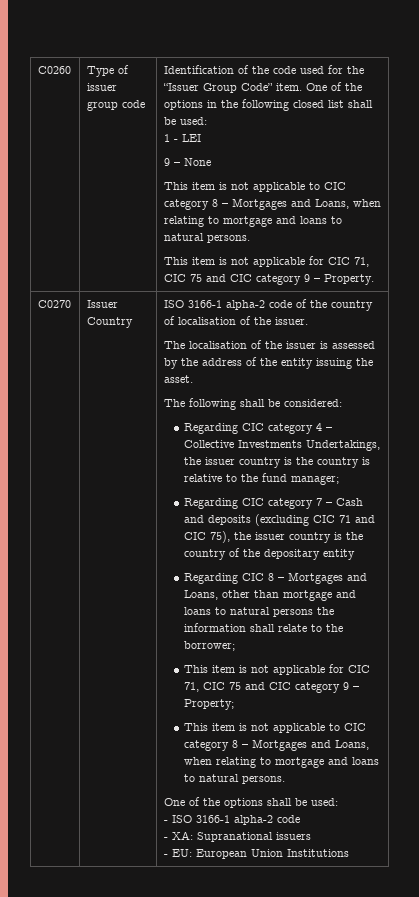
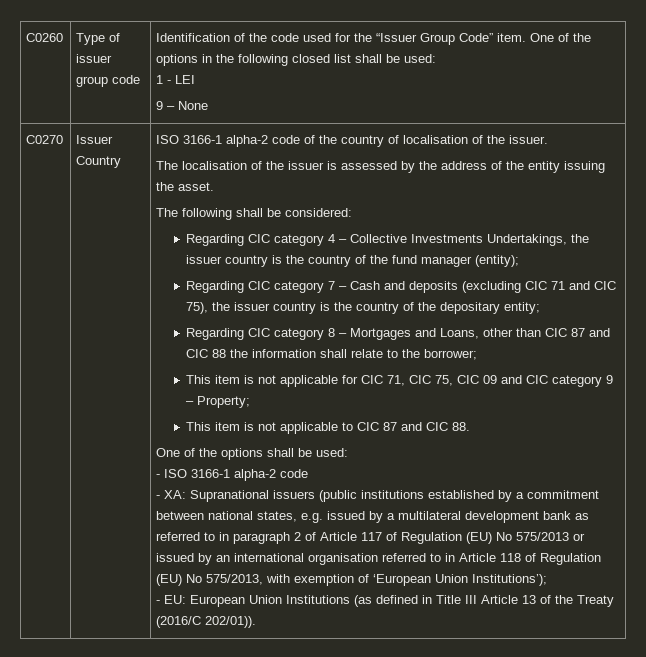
[163,182,346,192] [163,198,381,210] [163,216,342,227] [163,233,250,243] [163,256,369,267] [163,274,374,285] // This item is not applicable to CIC category 8 – Mortgages and Loans, when relating to mortgage and loans to natural persons. // This item is not applicable for CIC 71, CIC 75 and CIC category 9 – Property. -> (209, 105) none
[362,457,371,465] [184,473,340,485] is relative to the fund manager; -> [354,255,519,267] of the fund manager (entity);
[323,549,356,560] [184,573,265,584] entity // Regarding CIC -> [503,302,540,314] [185,328,324,340] entity; // Regarding CIC category
[283,590,357,601] [184,607,314,617] mortgage and loans to natural persons -> [544,328,610,337] [185,349,226,358] CIC 87 and CIC 88
[229,682,242,690] 75 -> [434,375,497,386] 75, CIC 09
[184,739,370,751] [184,757,380,768] [184,774,286,784] category 8 – Mortgages and Loans, when relating to mortgage and loans to natural persons. -> [382,422,470,431] 87 and CIC 88.
(311, 836) none -> [319,490,600,502] [156,511,590,523] [156,532,586,544] [156,553,602,565] [156,574,548,586] (public institutions established by a commitment between national states, e.g. issued by a multilateral development bank as referred to in paragraph 2 of Article 117 of Regulation (EU) No 575/2013 or issued by an international organisation referred to in Article 118 of Regulation (EU) No 575/2013, with exemption of ‘European Union Institutions’);
(349, 853) none -> [354,595,615,607] [156,616,257,628] (as defined in Title III Article 13 of the Treaty (2016/C 202/01)).

